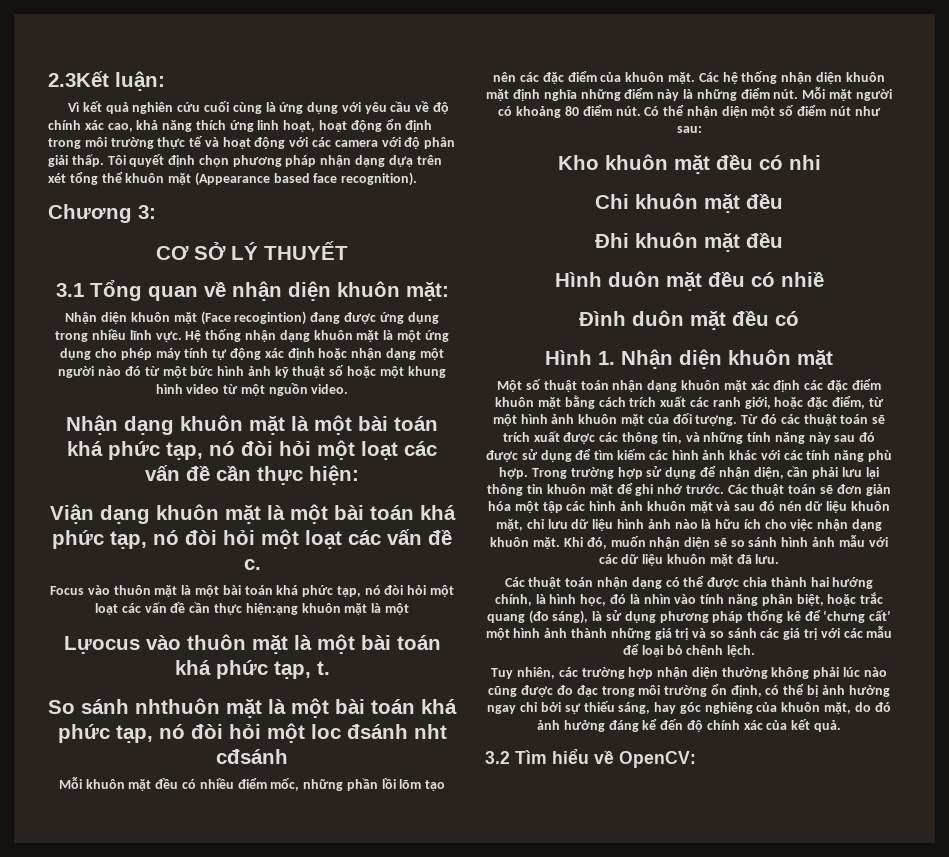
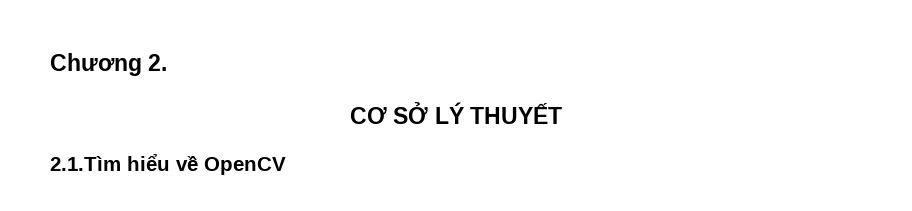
[48,71,165,91] [68,101,450,114] [48,118,433,132] [48,136,456,149] [48,154,442,167] [48,171,418,186] [48,204,156,223] [156,241,348,260] [55,280,449,301] [65,311,439,325] [55,329,449,342] [60,348,444,360] [58,365,446,378] [155,383,349,396] [66,415,438,435] [67,440,437,460] [145,465,359,485] [49,504,456,524] [52,529,452,549] [243,559,261,570] [50,585,454,597] [95,602,409,615] [63,634,441,654] [174,660,330,679] [48,698,457,718] [57,723,447,743] [216,749,288,764] [58,777,446,791] [493,70,885,84] [486,87,892,101] [498,104,881,118] [676,126,702,133] [557,154,821,174] [595,193,783,213] [595,232,783,252] [554,271,824,291] [579,310,799,330] [545,349,833,369] [497,378,881,392] [495,395,884,409] [492,413,886,426] [502,431,876,444] [486,448,892,462] [499,465,879,479] [487,482,891,496] [488,501,890,513] [496,519,882,531] [490,535,888,549] [598,554,780,566] [504,575,874,589] [494,592,884,606] [486,609,892,624] [485,626,893,640] [622,643,756,657] [491,667,887,679] [488,683,890,697] [487,701,891,714] [537,718,841,732] [485,750,547,764] 2.3Kết luận: // Vì kết quả nghiên cứu cuối cùng là ứng dụng với yêu cầu về độ chính xác cao, khả năng thích ứng linh hoạt, hoạt động ổn định trong môi trường thực tế và hoạt động với các camera với độ phân giải thấp. Tôi quyết định chọn phương pháp nhận dạng dựạ trên xét tổng thể khuôn mặt (Appearance based face recognition). // Chương 3: // CƠ SỞ LÝ THUYẾT // 3.1 Tổng quan về nhận diện khuôn mặt: // Nhận diện khuôn mặt (Face recogintion) đang được ứng dụng trong nhiều lĩnh vực. Hệ thống nhận dạng khuôn mặt là một ứng dụng cho phép máy tính tự động xác định hoặc nhận dạng một người nào đó từ một bức hình ảnh kỹ thuật số hoặc một khung hình video từ một nguồn video. // Nhận dạng khuôn mặt là một bài toán khá phức tạp, nó đòi hỏi một loạt các vấn đề cần thực hiện: // Viận dạng khuôn mặt là một bài toán khá phức tạp, nó đòi hỏi một loạt các vấn đề c. // Focus vào thuôn mặt là một bài toán khá phức tạp, nó đòi hỏi một loạt các vấn đề cần thực hiện:ạng khuôn mặt là một // Lựocus vào thuôn mặt là một bài toán khá phức tạp, t. // So sánh nhthuôn mặt là một bài toán khá phức tạp, nó đòi hỏi một loc đsánh nht cđsánh // Mỗi khuôn mặt đều có nhiều điểm mốc, những phần lồi lõm tạo nên các đặc điểm của khuôn mặt. Các hệ thống nhận diện khuôn mặt định nghĩa những điểm này là những điểm nút. Mỗi mặt người có khoảng 80 điểm nút. Có thể nhận diện một số điểm nút như sau: // Kho khuôn mặt đều có nhi // Chi khuôn mặt đều // Đhi khuôn mặt đều // Hình duôn mặt đều có nhiề // Đình duôn mặt đều có // Hình 1. Nhận diện khuôn mặt // Một số thuật toán nhận dạng khuôn mặt xác định các đặc điểm khuôn mặt bằng cách trích xuất các ranh giới, hoặc đặc điểm, từ một hình ảnh khuôn mặt của đối tượng. Từ đó các thuật toán sẽ trích xuất được các thông tin, và những tính năng này sau đó được sử dụng để tìm kiếm các hình ảnh khác với các tính năng phù hợp. Trong trường hợp sử dụng để nhận diện, cần phải lưu lại thông tin khuôn mặt để ghi nhớ trước. Các thuật toán sẽ đơn giản hóa một tập các hình ảnh khuôn mặt và sau đó nén dữ liệu khuôn mặt, chỉ lưu dữ liệu hình ảnh nào là hữu ích cho việc nhận dạng khuôn mặt. Khi đó, muốn nhận diện sẽ so sánh hình ảnh mẫu với các dữ liệu khuôn mặt đã lưu. // Các thuật toán nhận dạng có thể được chia thành hai hướng chính, là hình học, đó là nhìn vào tính năng phân biệt, hoặc trắc quang (đo sáng), là sử dụng phương pháp thống kê để ‘chưng cất’ một hình ảnh thành những giá trị và so sánh các giá trị với các mẫu để loại bỏ chênh lệch. // Tuy nhiên, các trường hợp nhận diện thường không phải lúc nào cũng được đo đạc trong môi trường ổn định, có thể bị ảnh hưởng ngay chỉ bởi sự thiếu sáng, hay góc nghiêng của khuôn mặt, do đó ảnh hưởng đáng kể đến độ chính xác của kết quả. // 3.2 Tìm -> [50,53,168,76] [350,102,562,124] [50,156,121,171] Chương 2. // CƠ SỞ LÝ THUYẾT // 2.1.Tìm
[619,751,696,768] OpenCV: -> [204,157,286,175] OpenCV

